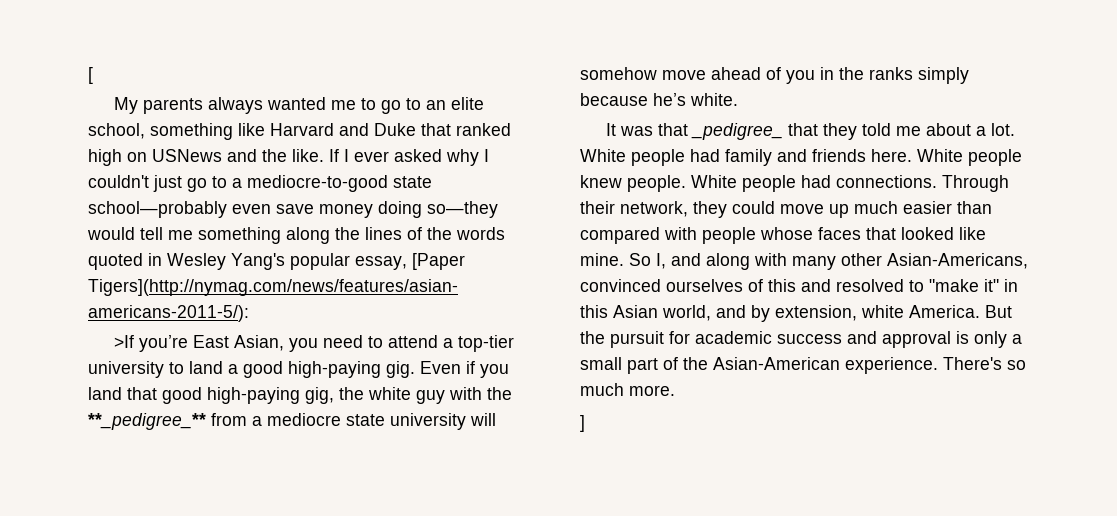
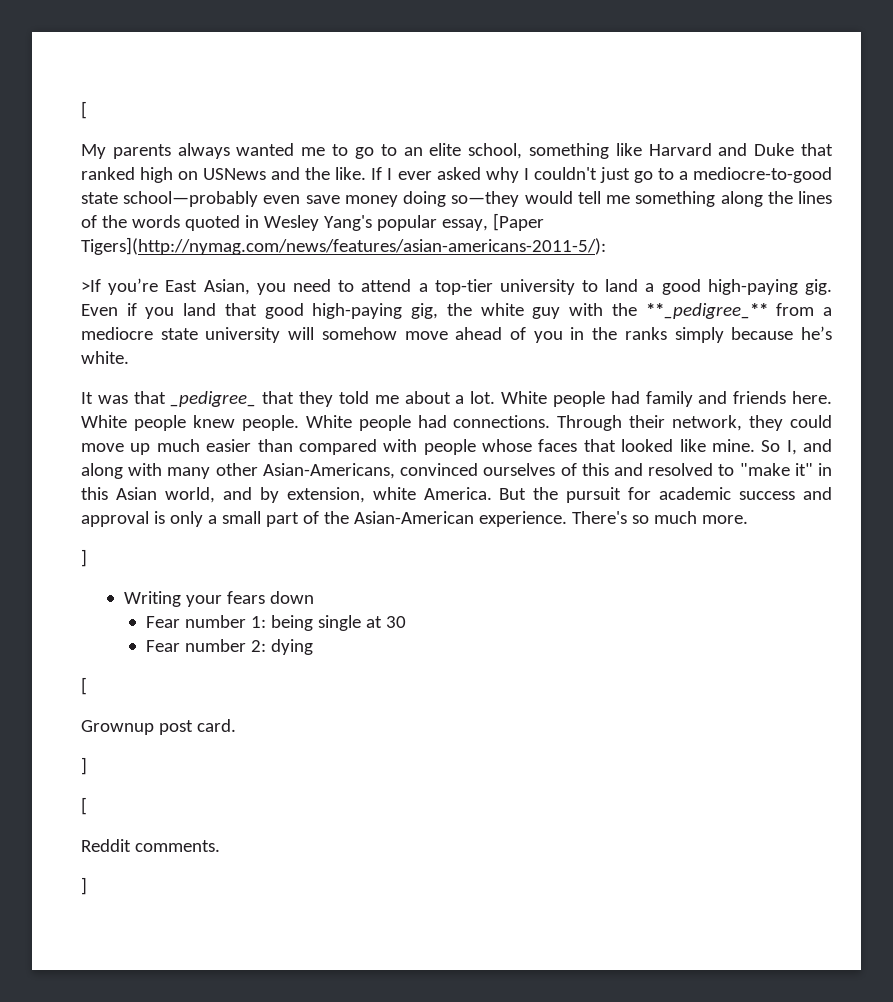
(585, 423) none -> [123,591,314,607] [145,615,406,631] [145,639,313,655] [81,677,87,695] [81,719,236,735] [81,757,87,775] [81,797,87,815] [81,839,220,852] [81,877,87,895] // Writing your fears down // Fear number 1: being single at 30 // Fear number 2: dying // [ // Grownup post card. // ] // [ // Reddit comments. // ]

